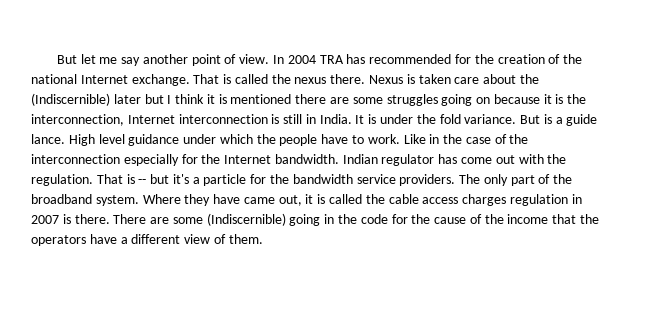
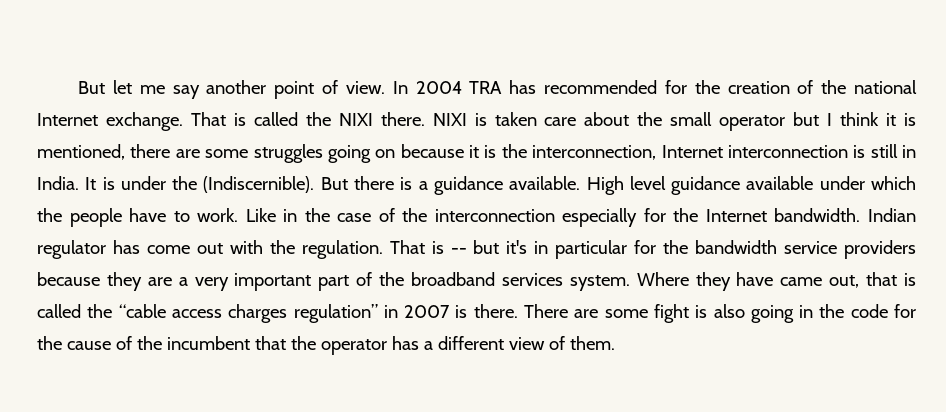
[294,74,404,84] nexus there. Nexus -> [338,112,467,126] NIXI there. NIXI
[31,93,141,106] (Indiscernible) later -> [670,112,786,131] small operator
[230,94,292,104] mentioned -> [37,144,125,160] mentioned,
[439,114,598,126] [31,134,65,144] fold variance. But is a guide lance. -> [203,176,581,195] (Indiscernible). But there is a guidance available.
(180, 140) none -> [746,176,814,190] available
[192,174,247,186] a particle -> [534,240,628,259] in particular
[399,174,508,186] providers. The only -> [844,240,917,259] [37,272,312,291] providers because they are a very important
(92, 199) none -> [501,273,563,286] services
[305,194,419,204] it is called the cable -> [866,272,917,286] [37,304,166,318] that is called the “cable
[509,194,568,206] regulation -> [293,304,378,323] regulation”
[206,213,286,226] (Indiscernible) -> [653,304,745,323] fight is also
[507,214,549,224] income -> [166,336,250,350] incumbent
[31,234,117,246] operators have -> [320,336,419,355] operator has

